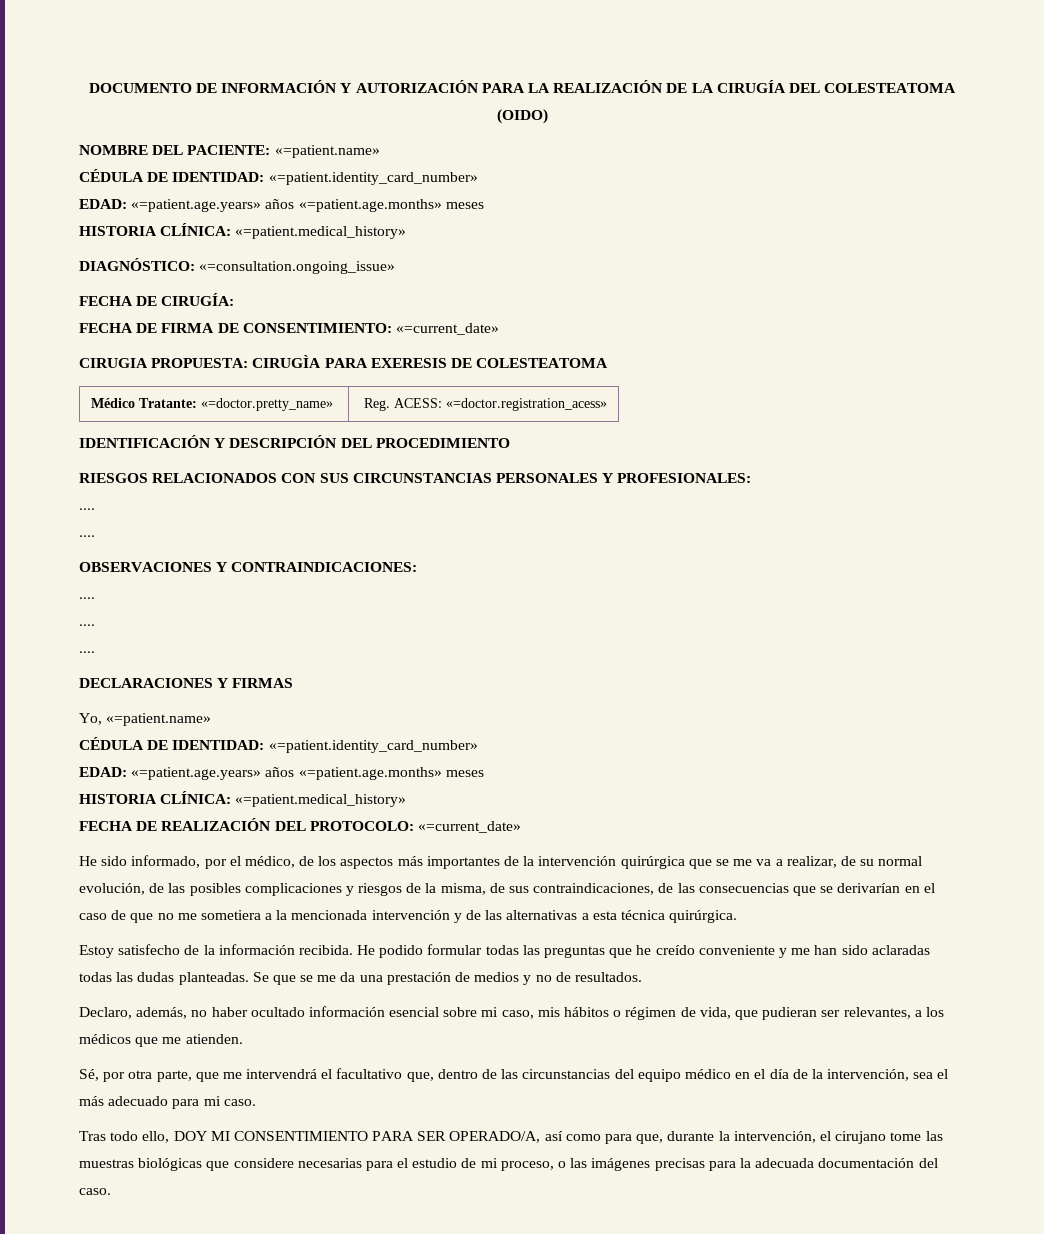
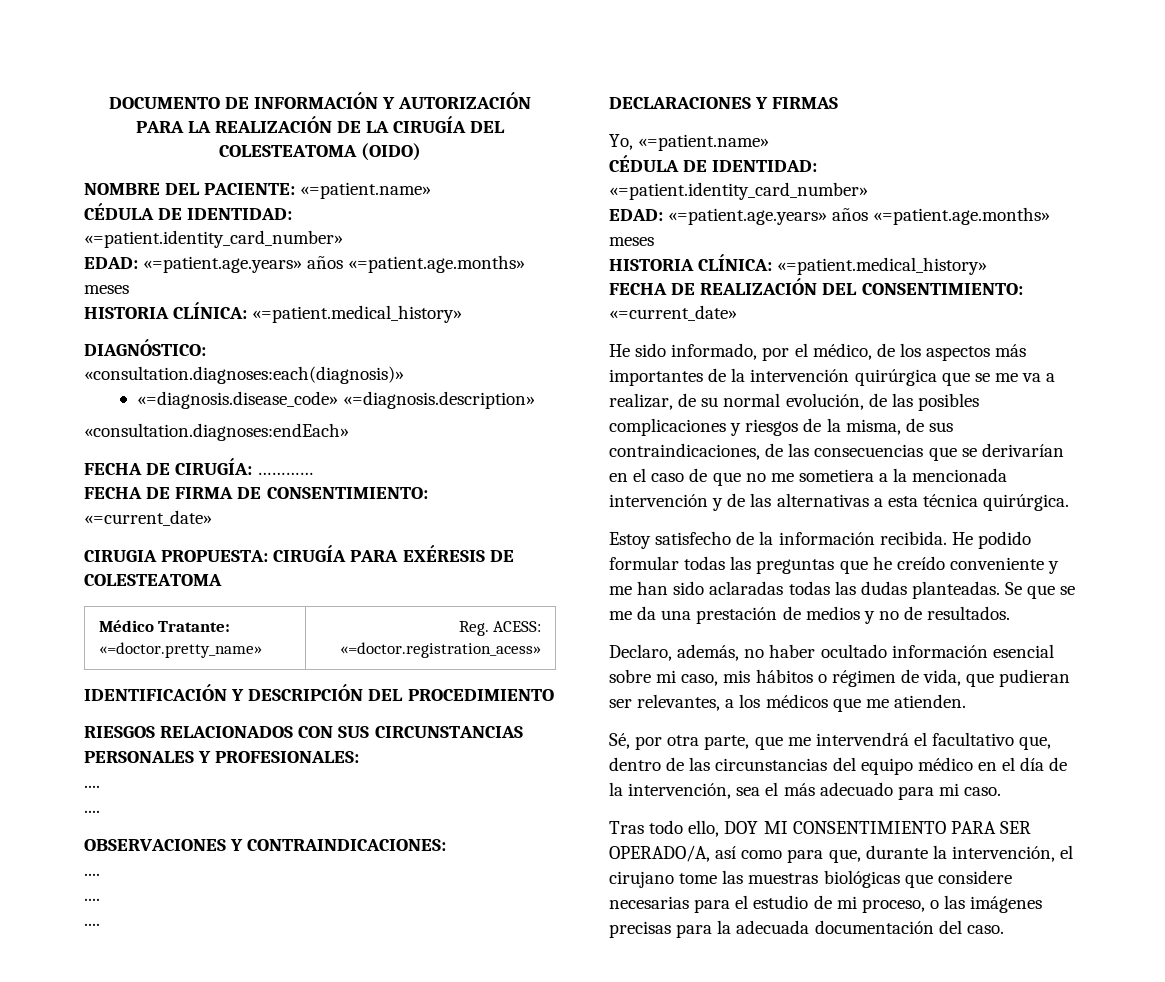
[199,261,396,274] «=consultation.ongoing_issue» -> [84,366,404,384] [136,391,535,409] [84,423,349,441] // «consultation.diagnoses:each(diagnosis)» // «=diagnosis.disease_code» «=diagnosis.description» // «consultation.diagnoses:endEach»
(235, 299) none -> [257,472,314,475] …………
[252,355,447,368] CIRUGÌA PARA EXERESIS -> [273,545,485,562] CIRUGÍA PARA EXÉRESIS
[309,821,414,831] PROTOCOLO: -> [861,283,1023,295] CONSENTIMIENTO:

